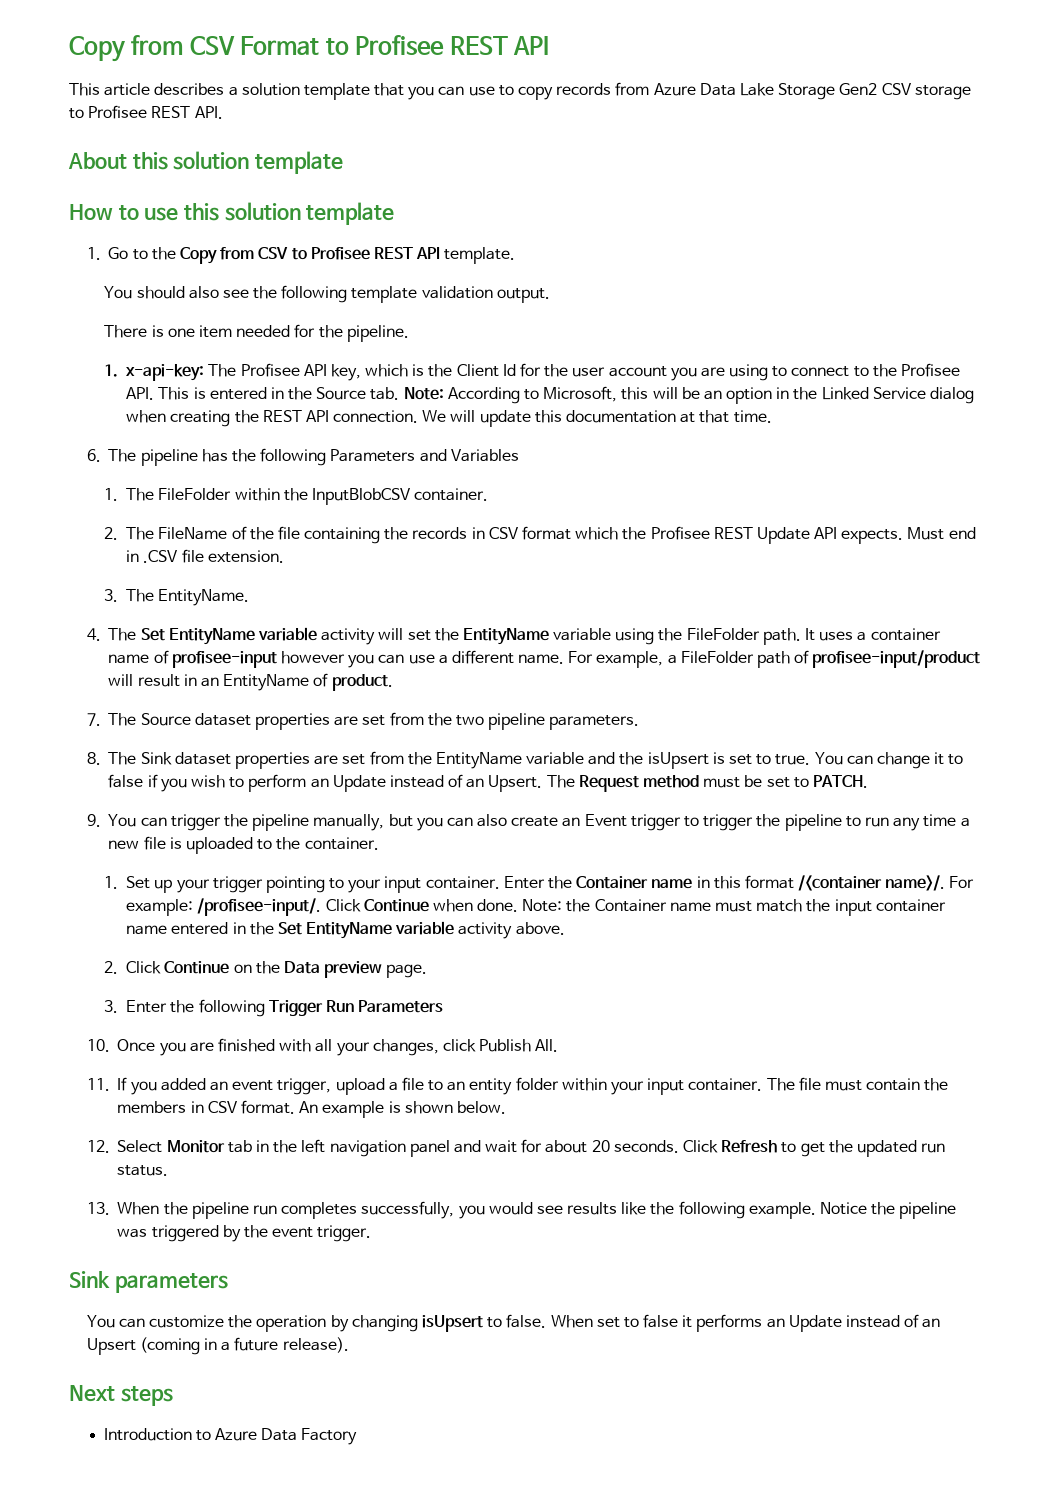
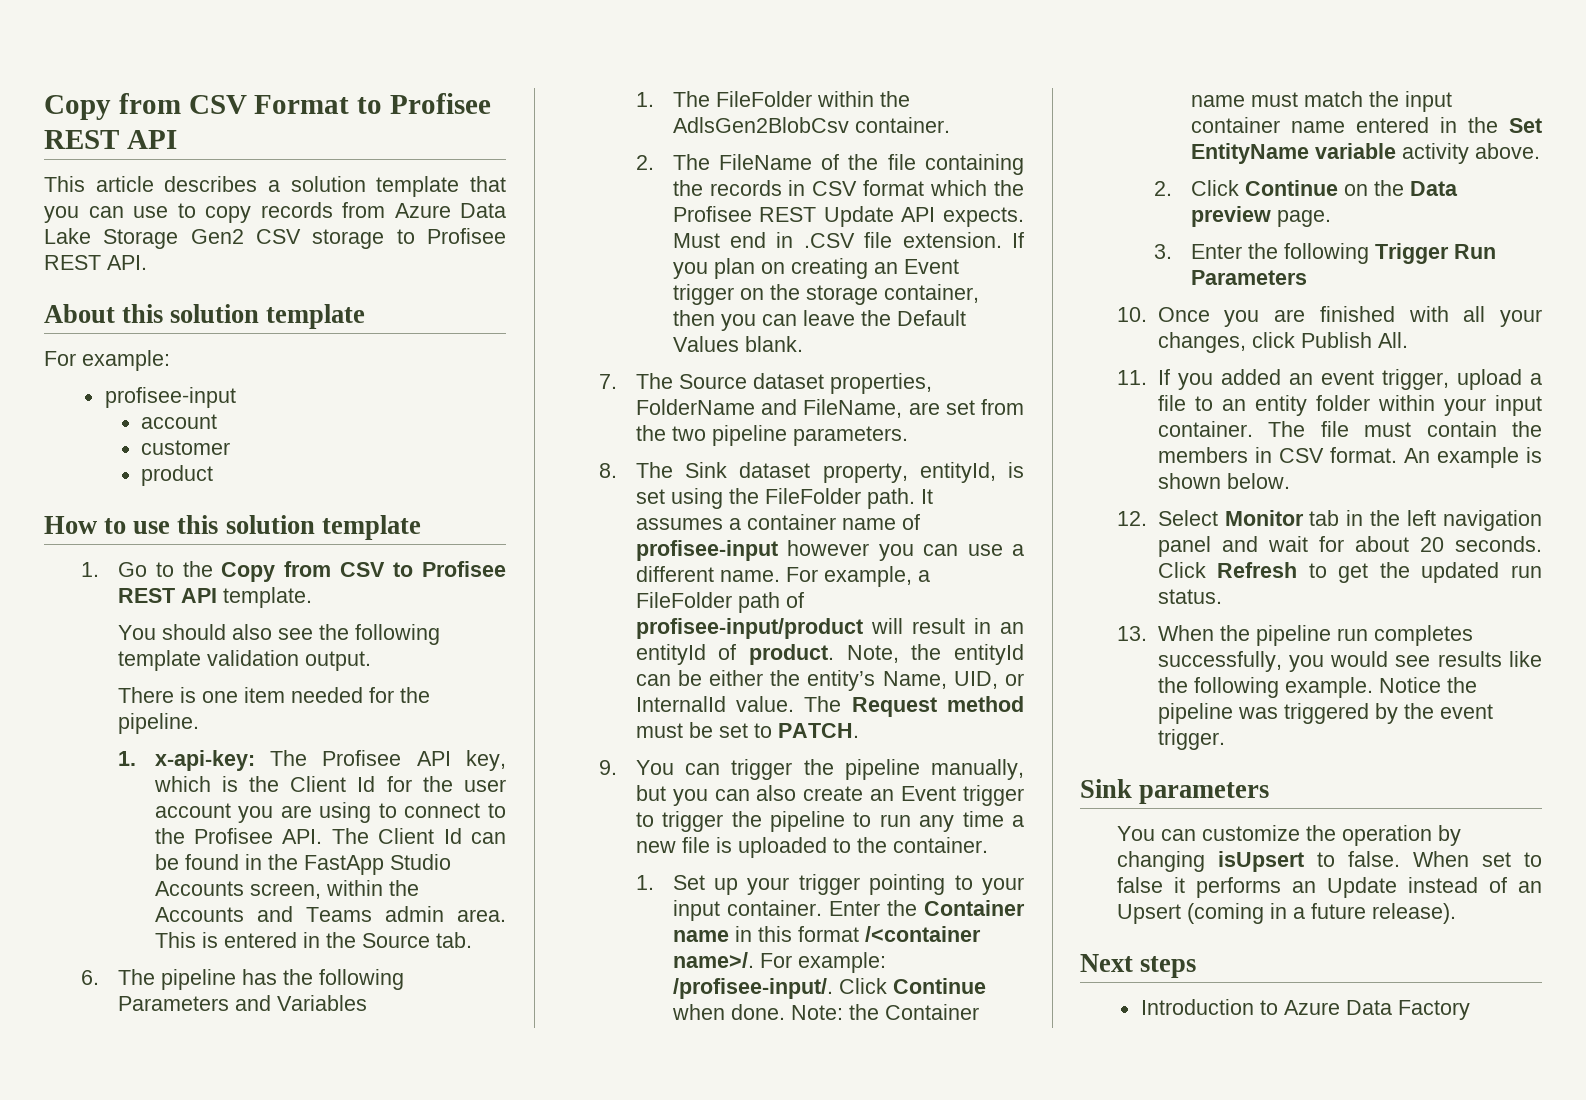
(344, 162) none -> [44,350,170,371] [104,387,236,408] [141,414,218,429] [141,440,231,455] [141,465,214,486] // For example: // profisee-input // account // customer // product
(155, 393) none -> [331,828,507,844] [154,854,451,875] [154,880,419,899] [154,906,506,922] The Client Id can be found in the FastApp Studio Accounts screen, within the Accounts and Teams admin area.
[403,386,975,404] [126,410,772,427] Note: According to Microsoft, this will be an option in the Linked Service dialog when creating the REST API connection. We will update this documentation at that time. -> (472, 940) none
[311,488,411,505] InputBlobCSV -> [672,117,849,133] AdlsGen2BlobCsv
[104,589,250,606] [86,627,612,645] // 3. The EntityName. // 4. The Set EntityName variable activity will set the EntityName variable -> [1012,232,1024,248] [672,258,959,279] [672,284,979,305] [672,310,966,331] [672,336,803,352] [598,373,932,394] [635,399,1024,418] [635,425,908,446] [598,462,1024,483] [635,489,665,504] If you plan on creating an Event trigger on the storage container, then you can leave the Default Values blank. // 7. The Source dataset properties, FolderName and FileName, are set from the two pipeline parameters. // 8. The Sink dataset property, entityId, is set
[819,631,854,641] uses -> [635,518,723,530] assumes
[223,674,310,691] EntityName -> [635,644,706,665] entityId
[86,712,640,730] [86,751,964,769] [108,774,543,792] // 7. The Source dataset properties are set from the two pipeline parameters. // 8. The Sink dataset properties are set from the EntityName variable and the isUpsert is set to true. You can change it to false if you wish to perform an Update instead of an Upsert. -> [846,644,1024,665] [635,670,1024,691] [635,696,795,712] Note, the entityId can be either the entity’s Name, UID, or InternalId value.

